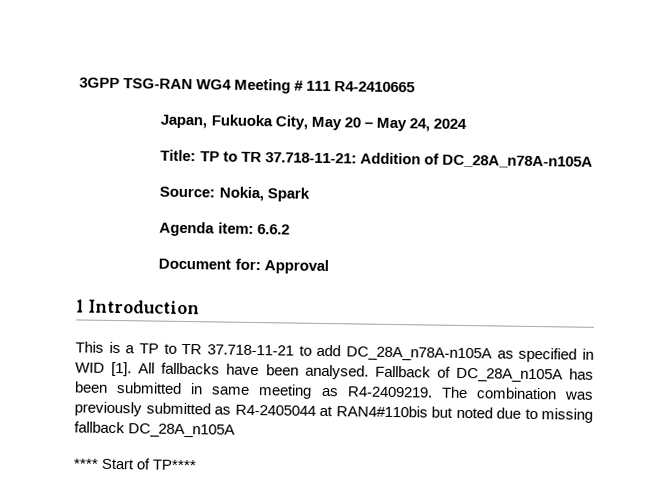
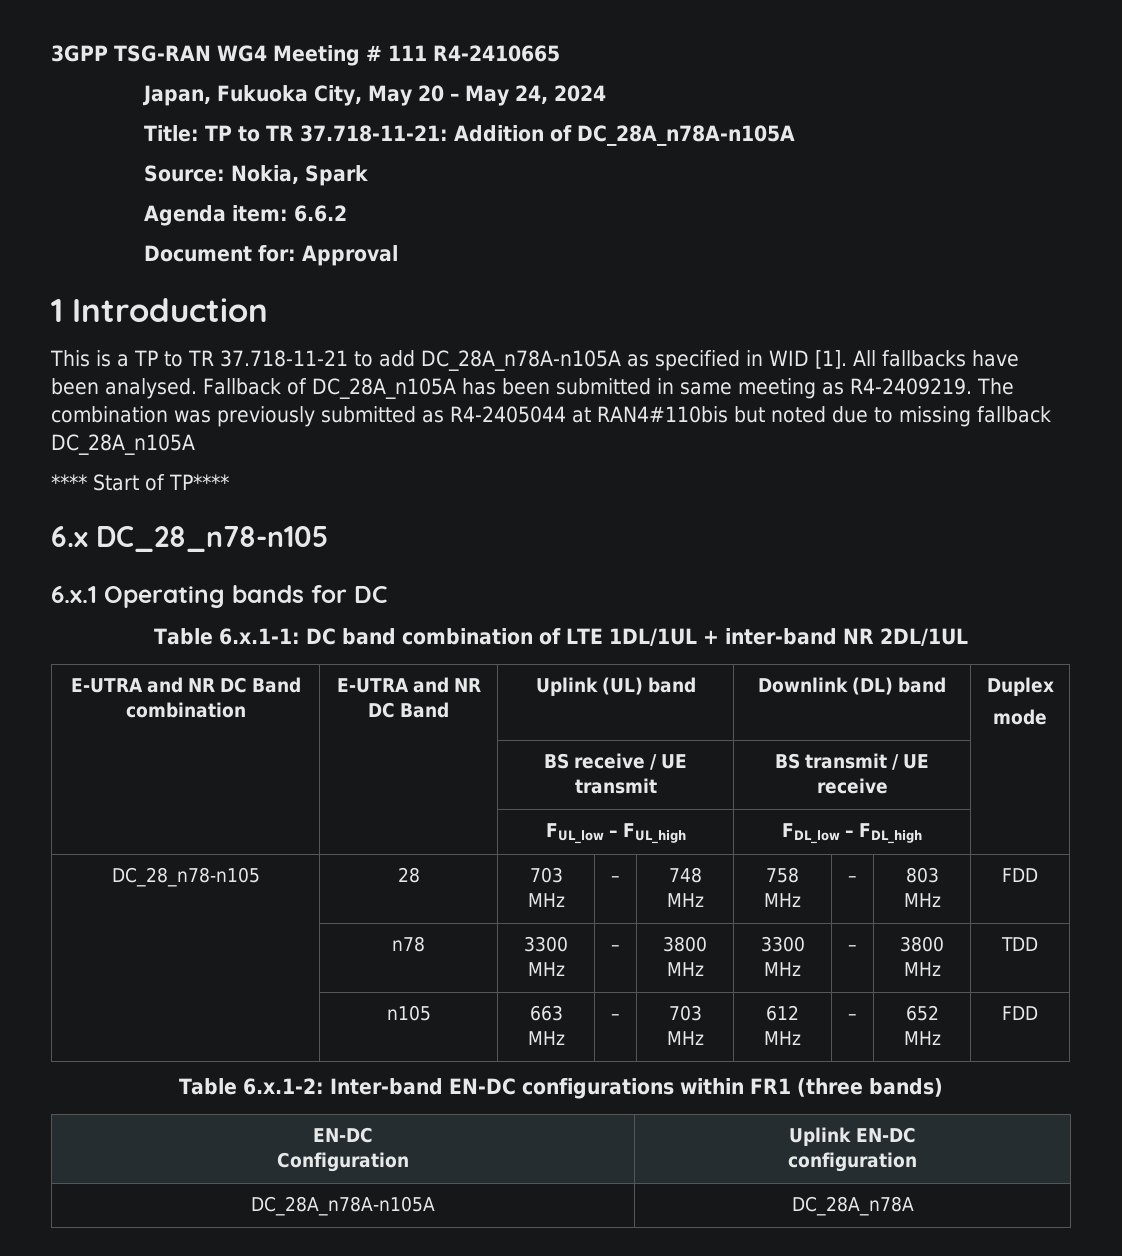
(197, 465) none -> [51,526,329,552] [51,585,387,608] [153,628,969,646] [70,677,301,693] [125,702,246,718] [336,677,481,693] [368,702,449,718] [535,677,696,696] [758,677,946,695] [986,677,1054,696] [993,709,1047,725] [544,753,687,770] [574,778,657,794] [775,753,929,770] [816,778,888,794] [545,823,686,844] [782,823,922,844] [111,867,260,887] [397,867,420,883] [529,867,563,883] [527,893,565,907] [611,876,620,882] [668,867,702,883] [666,893,704,907] [766,867,799,883] [764,893,801,907] [848,876,857,882] [905,867,939,883] [903,893,941,907] [1002,868,1038,882] [392,936,425,952] [524,936,568,952] [527,962,565,976] [611,945,620,951] [663,936,707,952] [666,962,704,976] [760,936,805,952] [764,962,801,976] [848,945,857,951] [900,936,944,952] [903,962,941,976] [1001,937,1038,951] [386,1005,431,1021] [529,1005,563,1021] [527,1031,565,1045] [611,1014,620,1020] [668,1005,702,1021] [666,1031,704,1045] [766,1005,799,1021] [764,1031,801,1045] [848,1014,857,1020] [905,1005,939,1021] [903,1031,941,1045] [1002,1006,1038,1020] [178,1078,944,1099] [313,1127,373,1143] [277,1152,409,1172] [789,1127,916,1146] [788,1152,917,1172] [251,1196,435,1216] [791,1196,914,1216] // 6.x DC_28_n78-n105 // 6.x.1 Operating bands for DC // Table 6.x.1-1: DC band combination of LTE 1DL/1UL + inter-band NR 2DL/1UL // E-UTRA and NR DC Band combination | E-UTRA and NR DC Band | Uplink (UL) band | Downlink (DL) band | Duplex // mode // | | BS receive / UE transmit | BS transmit / UE receive | // | | FUL_low – FUL_high | FDL_low – FDL_high | // DC_28_n78-n105 | 28 | 703 MHz | – | 748 MHz | 758 MHz | – | 803 MHz | FDD // | n78 | 3300 MHz | – | 3800 MHz | 3300 MHz | – | 3800 MHz | TDD // | n105 | 663 MHz | – | 703 MHz | 612 MHz | – | 652 MHz | FDD // Table 6.x.1-2: Inter-band EN-DC configurations within FR1 (three bands) // EN-DC // Configuration | Uplink EN-DC // configuration // DC_28A_n78A-n105A | DC_28A_n78A

